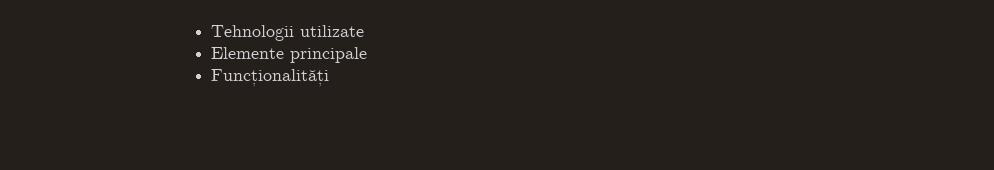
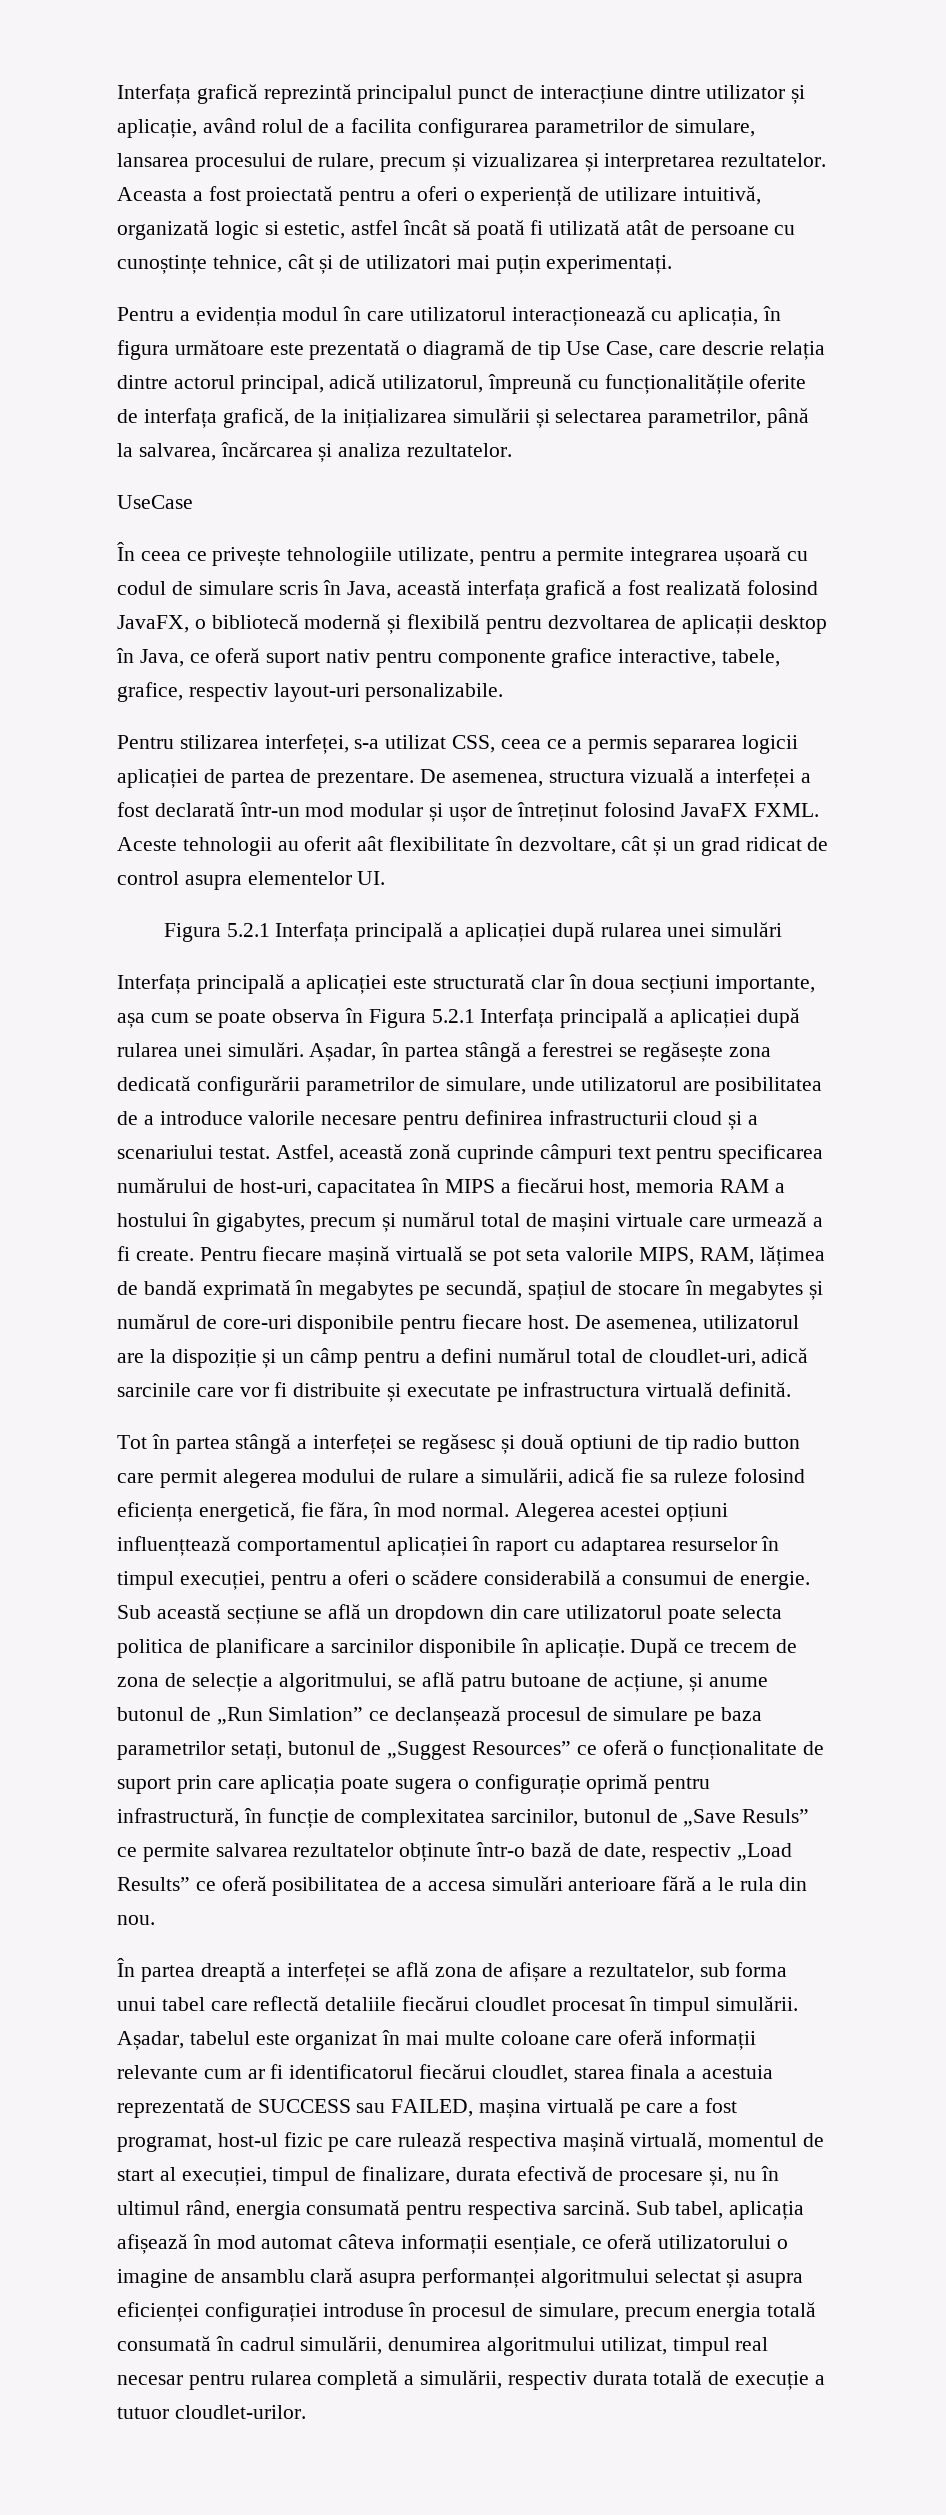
[211,25,365,41] [211,47,368,63] [211,69,330,87] Tehnologii utilizate // Elemente principale // Funcționalități -> [117,84,806,104] [117,118,756,138] [117,153,827,172] [117,186,761,206] [117,220,796,240] [117,254,673,274] [117,306,782,326] [117,340,825,360] [117,374,807,394] [117,408,810,428] [117,442,513,462] [117,495,193,509] [117,542,808,566] [117,580,818,600] [117,614,828,634] [116,648,781,668] [117,682,504,702] [117,734,798,754] [117,768,811,788] [117,802,819,822] [117,836,829,856] [117,871,386,890] [163,922,783,942] [117,974,816,994] [117,1008,800,1028] [117,1042,771,1062] [117,1076,823,1096] [117,1110,759,1130] [117,1144,824,1164] [117,1178,785,1198] [117,1212,823,1232] [117,1246,825,1266] [117,1280,823,1300] [117,1314,800,1334] [117,1348,809,1368] [117,1382,792,1402] [117,1434,801,1454] [117,1468,805,1488] [117,1502,729,1522] [117,1536,780,1556] [117,1570,810,1590] [117,1604,782,1624] [117,1638,797,1658] [117,1672,768,1692] [117,1706,763,1726] [117,1740,825,1760] [117,1774,711,1794] [117,1808,810,1828] [117,1842,793,1862] [117,1876,808,1896] [117,1915,155,1925] [117,1958,788,1982] [117,1996,799,2016] [117,2030,757,2050] [117,2064,774,2083] [117,2098,738,2118] [117,2132,825,2152] [117,2166,779,2186] [117,2200,805,2220] [117,2234,789,2254] [117,2268,804,2288] [117,2302,817,2322] [117,2336,769,2356] [117,2370,825,2390] [117,2405,306,2419] Interfața grafică reprezintă principalul punct de interacțiune dintre utilizator și aplicație, având rolul de a facilita configurarea parametrilor de simulare, lansarea procesului de rulare, precum și vizualizarea și interpretarea rezultatelor. Aceasta a fost proiectată pentru a oferi o experiență de utilizare intuitivă, organizată logic si estetic, astfel încât să poată fi utilizată atât de persoane cu cunoștințe tehnice, cât și de utilizatori mai puțin experimentați. // Pentru a evidenția modul în care utilizatorul interacționează cu aplicația, în figura următoare este prezentată o diagramă de tip Use Case, care descrie relația dintre actorul principal, adică utilizatorul, împreună cu funcționalitățile oferite de interfața grafică, de la inițializarea simulării și selectarea parametrilor, până la salvarea, încărcarea și analiza rezultatelor. // UseCase // În ceea ce privește tehnologiile utilizate, pentru a permite integrarea ușoară cu codul de simulare scris în Java, această interfața grafică a fost realizată folosind JavaFX, o bibliotecă modernă și flexibilă pentru dezvoltarea de aplicații desktop în Java, ce oferă suport nativ pentru componente grafice interactive, tabele, grafice, respectiv layout-uri personalizabile. // Pentru stilizarea interfeței, s-a utilizat CSS, ceea ce a permis separarea logicii aplicației de partea de prezentare. De asemenea, structura vizuală a interfeței a fost declarată într-un mod modular și ușor de întreținut folosind JavaFX FXML. Aceste tehnologii au oferit aât flexibilitate în dezvoltare, cât și un grad ridicat de control asupra elementelor UI. // Figura 5.2.1 Interfața principală a aplicației după rularea unei simulări // Interfața principală a aplicației este structurată clar în doua secțiuni importante, așa cum se poate observa în Figura 5.2.1 Interfața principală a aplicației după rularea unei simulări. Așadar, în partea stângă a ferestrei se regăsește zona dedicată configurării parametrilor de simulare, unde utilizatorul are posibilitatea de a introduce valorile necesare pentru definirea infrastructurii cloud și a scenariului testat. Astfel, această zonă cuprinde câmpuri text pentru specificarea numărului de host-uri, capacitatea în MIPS a fiecărui host, memoria RAM a hostului în gigabytes, precum și numărul total de mașini virtuale care urmează a fi create. Pentru fiecare mașină virtuală se pot seta valorile MIPS, RAM, lățimea de bandă exprimată în megabytes pe secundă, spațiul de stocare în megabytes și numărul de core-uri disponibile pentru fiecare host. De asemenea, utilizatorul are la dispoziție și un câmp pentru a defini numărul total de cloudlet-uri, adică sarcinile care vor fi distribuite și executate pe infrastructura virtuală definită. // Tot în partea stângă a interfeței se regăsesc și două optiuni de tip radio button care permit alegerea modului de rulare a simulării, adică fie sa ruleze folosind eficiența energetică, fie făra, în mod normal. Alegerea acestei opțiuni influențtează comportamentul aplicației în raport cu adaptarea resurselor în timpul execuției, pentru a oferi o scădere considerabilă a consumui de energie. Sub această secțiune se află un dropdown din care utilizatorul poate selecta politica de planificare a sarcinilor disponibile în aplicație. După ce trecem de zona de selecție a algoritmului, se află patru butoane de acțiune, și anume butonul de „Run Simlation” ce declanșează procesul de simulare pe baza parametrilor setați, butonul de „Suggest Resources” ce oferă o funcționalitate de suport prin care aplicația poate sugera o configurație oprimă pentru infrastructură, în funcție de complexitatea sarcinilor, butonul de „Save Resuls” ce permite salvarea rezultatelor obținute într-o bază de date, respectiv „Load Results” ce oferă posibilitatea de a accesa simulări anterioare fără a le rula din nou. // În partea dreaptă a interfeței se află zona de afișare a rezultatelor, sub forma unui tabel care reflectă detaliile fiecărui cloudlet procesat în timpul simulării. Așadar, tabelul este organizat în mai multe coloane care oferă informații relevante cum ar fi identificatorul fiecărui cloudlet, starea finala a acestuia reprezentată de SUCCESS sau FAILED, mașina virtuală pe care a fost programat, host-ul fizic pe care rulează respectiva mașină virtuală, momentul de start al execuției, timpul de finalizare, durata efectivă de procesare și, nu în ultimul rând, energia consumată pentru respectiva sarcină. Sub tabel, aplicația afișează în mod automat câteva informații esențiale, ce oferă utilizatorului o imagine de ansamblu clară asupra performanței algoritmului selectat și asupra eficienței configurației introduse în procesul de simulare, precum energia totală consumată în cadrul simulării, denumirea algoritmului utilizat, timpul real necesar pentru rularea completă a simulării, respectiv durata totală de execuție a tutuor cloudlet-urilor.

